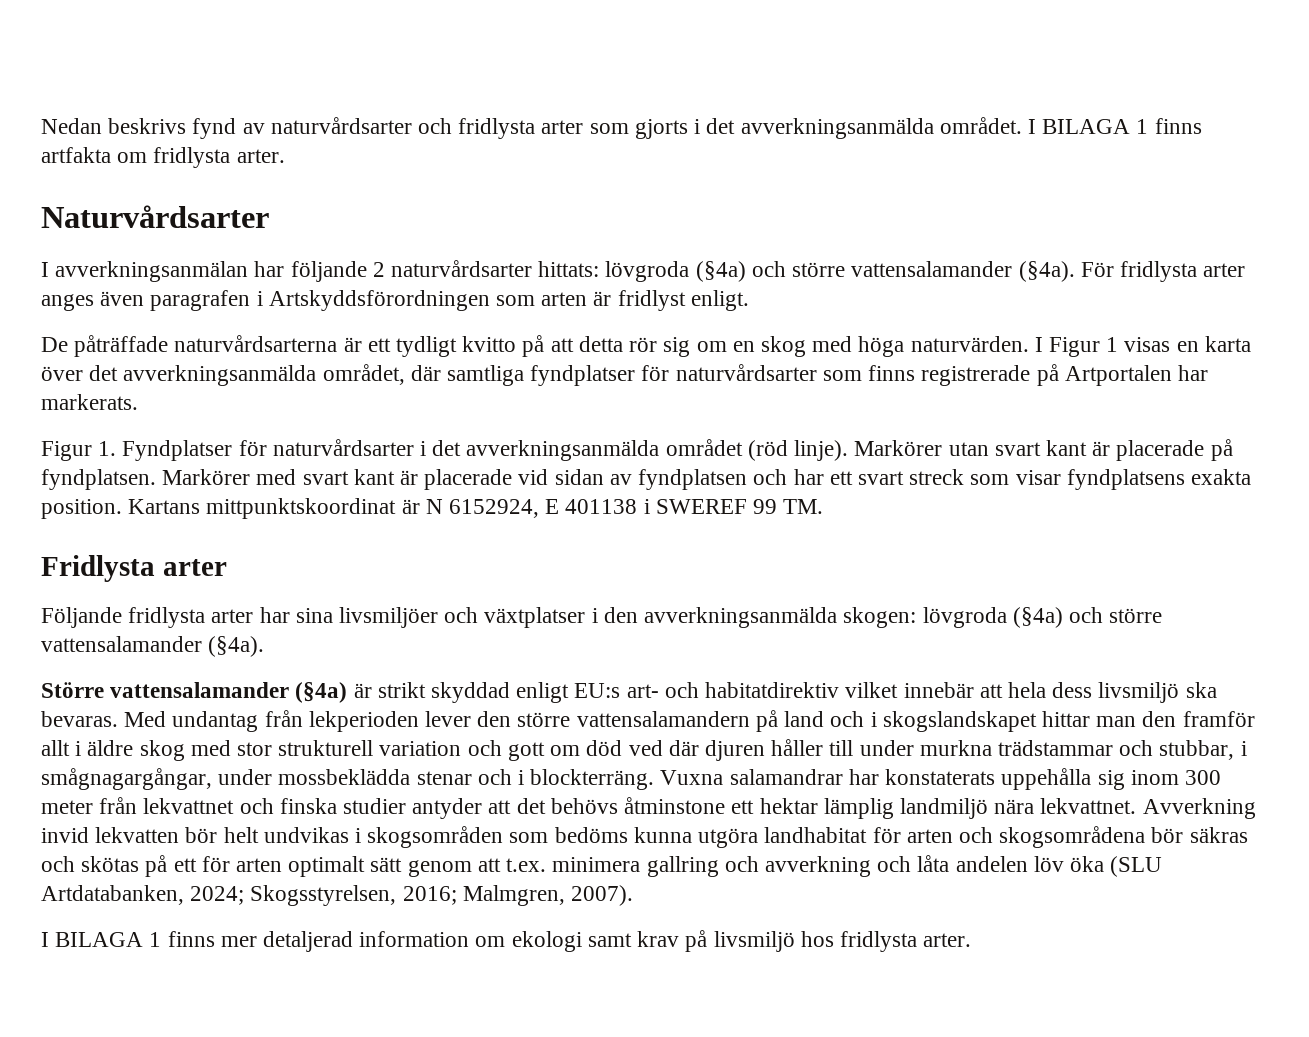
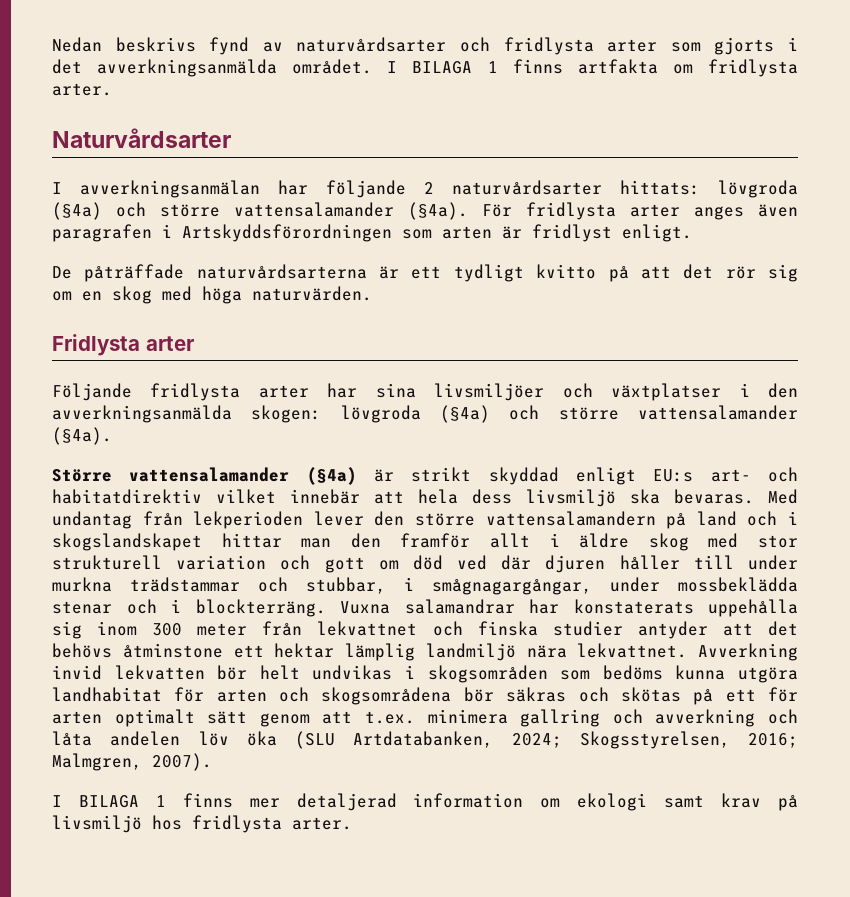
[578,336,623,352] detta -> [683,264,714,279] det
[1034,336,1251,357] [41,364,1208,386] [41,394,138,410] [41,439,1233,461] [41,469,1251,490] [41,498,824,519] I Figur 1 visas en karta över det avverkningsanmälda området, där samtliga fyndplatser för naturvårdsarter som finns registrerade på Artportalen har markerats. // Figur 1. Fyndplatser för naturvårdsarter i det avverkningsanmälda området (röd linje). Markörer utan svart kant är placerade på fyndplatsen. Markörer med svart kant är placerade vid sidan av fyndplatsen och har ett svart streck som visar fyndplatsens exakta position. Kartans mittpunktskoordinat är N 6152924, E 401138 i SWEREF 99 TM. -> (372, 293) none

